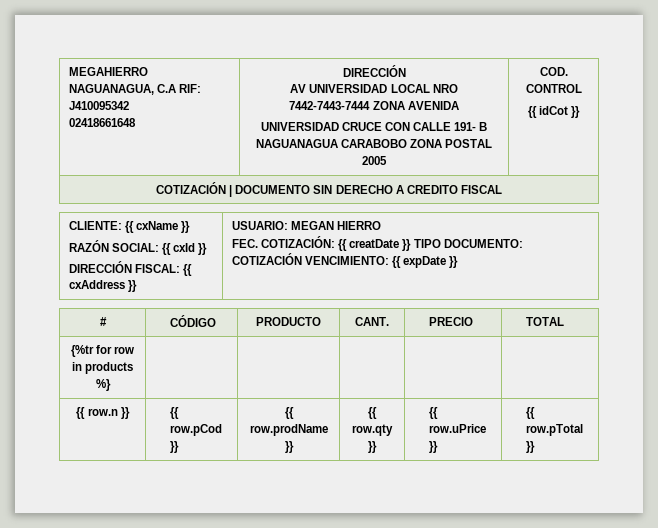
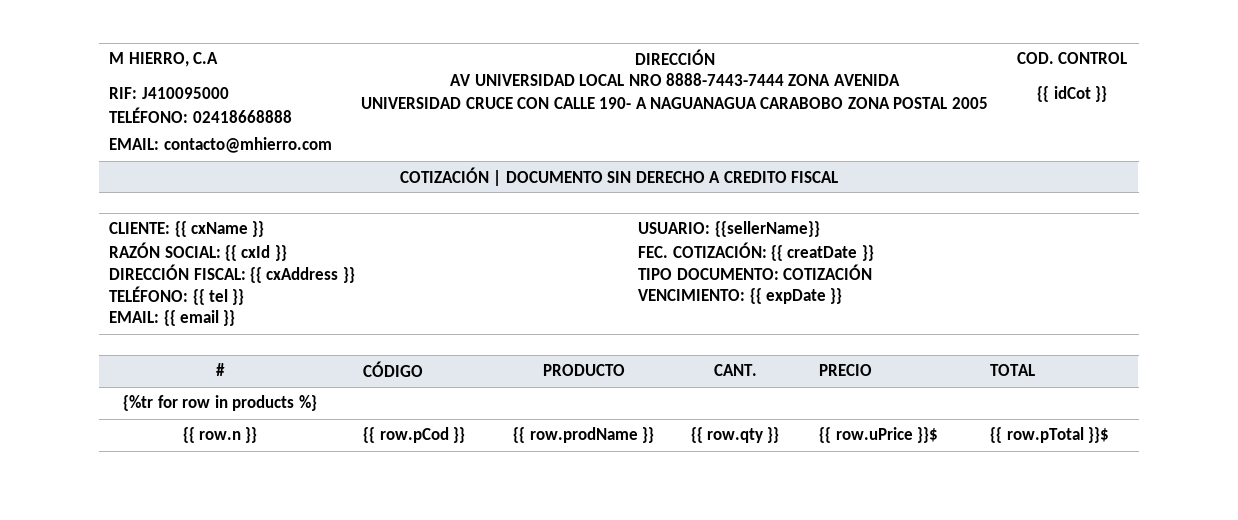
[68,67,148,76] [68,84,154,95] MEGAHIERRO NAGUANAGUA, -> [109,52,189,67] M HIERRO,
[179,84,202,93] [68,101,129,110] [68,118,136,127] RIF: J410095342 // 02418661648 -> [109,87,229,99] [109,107,292,123] [109,137,332,153] // RIF: J410095000 // TELÉFONO: 02418668888 // EMAIL: contacto@mhierro.com
[289,101,371,110] 7442-7443-7444 -> [665,73,784,86] 8888-7443-7444
[454,122,488,131] 191- B -> [599,97,647,109] 190- A
(138, 286) none -> [109,286,245,305] [109,310,236,326] // TELÉFONO: {{ tel }} // EMAIL: {{ email }}
[291,221,382,230] MEGAN HIERRO -> [714,221,820,237] {{sellerName}}
(412, 245) none -> (874, 253) //
(302, 259) none -> (872, 272) //
[429,441,439,453] }} -> [917,427,939,443] }}$
[526,441,536,453] }} -> [1088,427,1110,443] }}$

